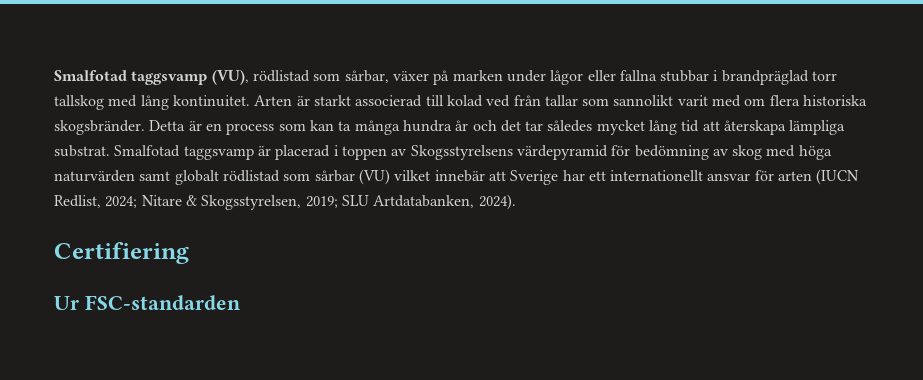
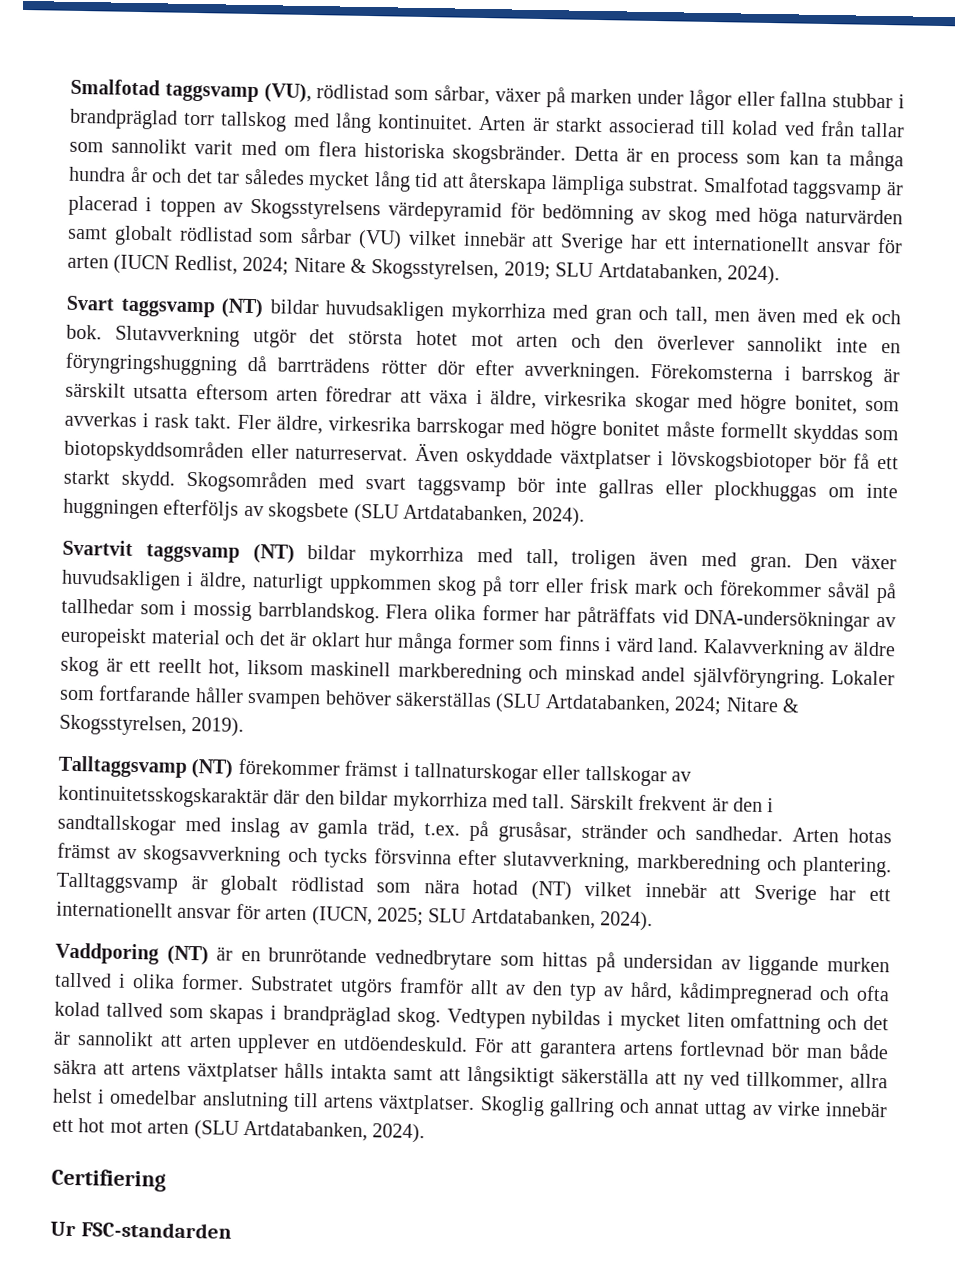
(516, 202) none -> [66,295,901,325] [66,324,901,354] [65,352,901,387] [65,382,900,415] [64,411,899,445] [64,439,900,473] [63,469,898,502] [63,498,586,527] [62,539,897,573] [61,569,897,604] [61,598,896,632] [60,627,896,661] [60,656,895,690] [59,685,800,716] [59,714,245,737] [58,755,692,787] [58,785,775,813] [57,814,892,844] [57,842,893,878] [56,872,892,905] [56,901,654,932] [55,942,891,977] [54,972,890,1005] [54,1001,890,1035] [53,1030,889,1060] [53,1059,888,1092] [52,1088,888,1120] [52,1118,426,1144] // Svart taggsvamp (NT) bildar huvudsakligen mykorrhiza med gran och tall, men även med ek och bok. Slutavverkning utgör det största hotet mot arten och den överlever sannolikt inte en föryngringshuggning då barrträdens rötter dör efter avverkningen. Förekomsterna i barrskog är särskilt utsatta eftersom arten föredrar att växa i äldre, virkesrika skogar med högre bonitet, som avverkas i rask takt. Fler äldre, virkesrika barrskogar med högre bonitet måste formellt skyddas som biotopskyddsområden eller naturreservat. Även oskyddade växtplatser i lövskogsbiotoper bör få ett starkt skydd. Skogsområden med svart taggsvamp bör inte gallras eller plockhuggas om inte huggningen efterföljs av skogsbete (SLU Artdatabanken, 2024). // Svartvit taggsvamp (NT) bildar mykorrhiza med tall, troligen även med gran. Den växer huvudsakligen i äldre, naturligt uppkommen skog på torr eller frisk mark och förekommer såväl på tallhedar som i mossig barrblandskog. Flera olika former har påträffats vid DNA-undersökningar av europeiskt material och det är oklart hur många former som finns i värd land. Kalavverkning av äldre skog är ett reellt hot, liksom maskinell markberedning och minskad andel självföryngring. Lokaler som fortfarande håller svampen behöver säkerställas (SLU Artdatabanken, 2024; Nitare & Skogsstyrelsen, 2019). // Talltaggsvamp (NT) förekommer främst i tallnaturskogar eller tallskogar av kontinuitetsskogskaraktär där den bildar mykorrhiza med tall. Särskilt frekvent är den i sandtallskogar med inslag av gamla träd, t.ex. på grusåsar, stränder och sandhedar. Arten hotas främst av skogsavverkning och tycks försvinna efter slutavverkning, markberedning och plantering. Talltaggsvamp är globalt rödlistad som nära hotad (NT) vilket innebär att Sverige har ett internationellt ansvar för arten (IUCN, 2025; SLU Artdatabanken, 2024). // Vaddporing (NT) är en brunrötande vednedbrytare som hittas på undersidan av liggande murken tallved i olika former. Substratet utgörs framför allt av den typ av hård, kådimpregnerad och ofta kolad tallved som skapas i brandpräglad skog. Vedtypen nybildas i mycket liten omfattning och det är sannolikt att arten upplever en utdöendeskuld. För att garantera artens fortlevnad bör man både säkra att artens växtplatser hålls intakta samt att långsiktigt säkerställa att ny ved tillkommer, allra helst i omedelbar anslutning till artens växtplatser. Skoglig gallring och annat uttag av virke innebär ett hot mot arten (SLU Artdatabanken, 2024).

